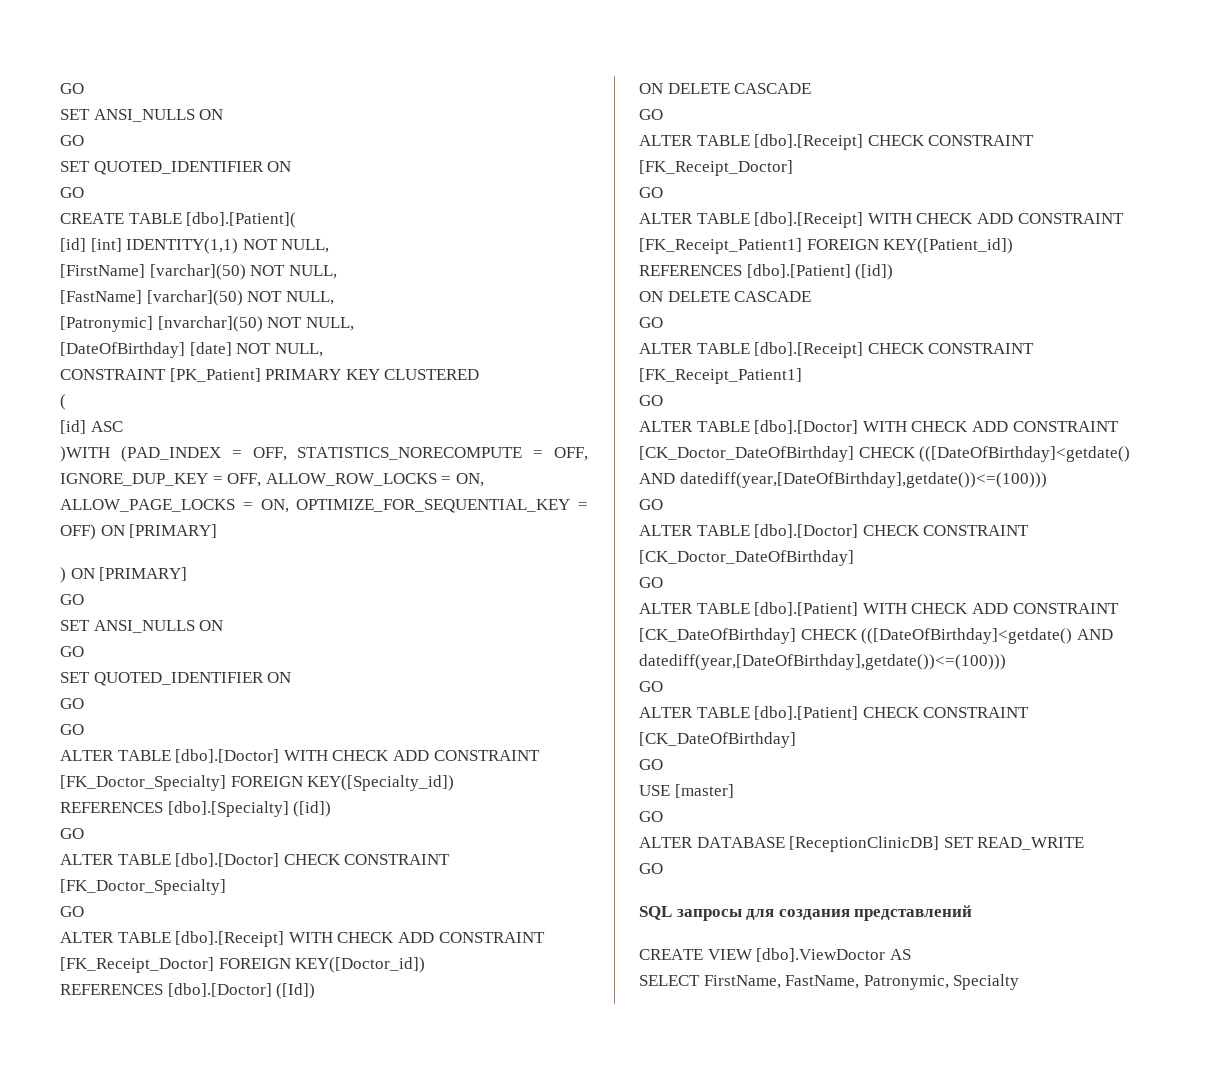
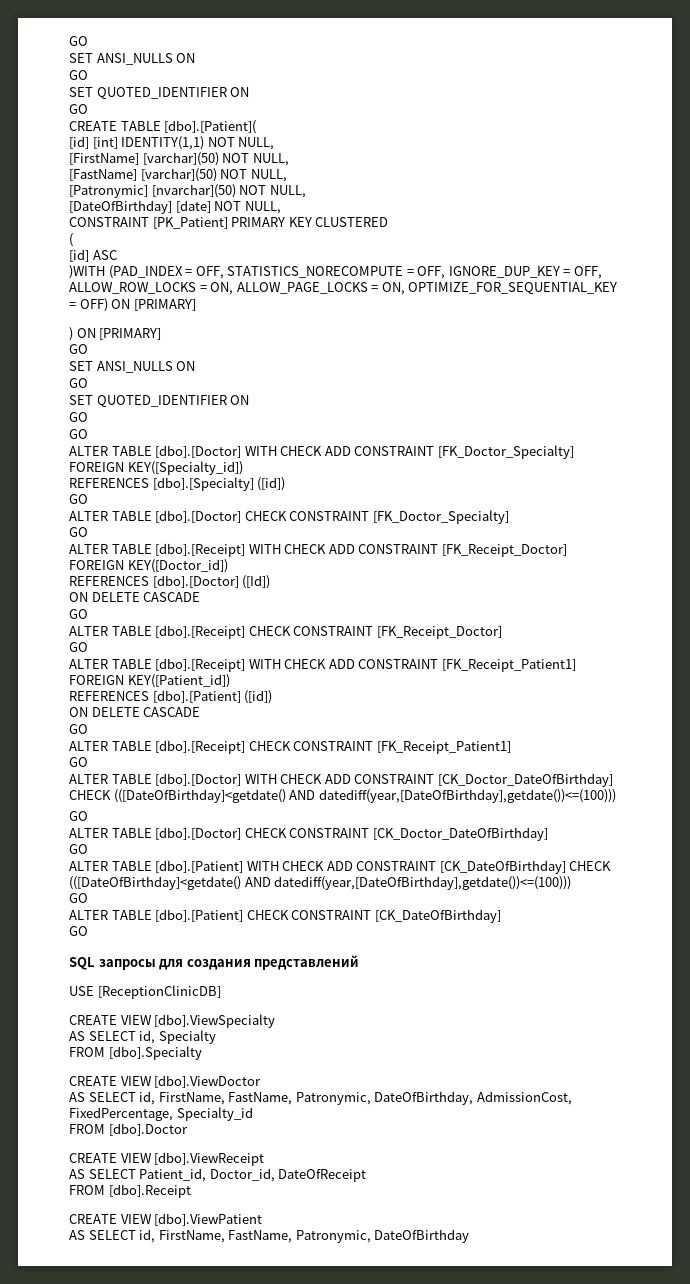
[639,784,734,798] [639,811,663,822] [639,836,1085,852] [639,863,663,874] // USE [master] // GO // ALTER DATABASE [ReceptionClinicDB] SET READ_WRITE // GO -> (88, 931) none
(973, 913) none -> [69,985,221,999] [69,1014,276,1028] [69,1030,216,1044] [69,1046,202,1060] // USE [ReceptionClinicDB] // CREATE VIEW [dbo].ViewSpecialty // AS SELECT id, Specialty // FROM [dbo].Specialty
[889,949,911,960] [639,974,1020,990] AS // SELECT FirstName, FastName, Patronymic, Specialty -> [69,1091,572,1105] [69,1107,253,1121] [69,1123,188,1136] [69,1152,265,1166] [69,1168,367,1182] [69,1184,191,1198] [69,1213,263,1226] [69,1229,470,1243] // AS SELECT id, FirstName, FastName, Patronymic, DateOfBirthday, AdmissionСost, FixedPercentage, Specialty_id // FROM [dbo].Doctor // CREATE VIEW [dbo].ViewReceipt // AS SELECT Patient_id, Doctor_id, DateOfReceipt // FROM [dbo].Receipt // CREATE VIEW [dbo].ViewPatient // AS SELECT id, FirstName, FastName, Patronymic, DateOfBirthday

